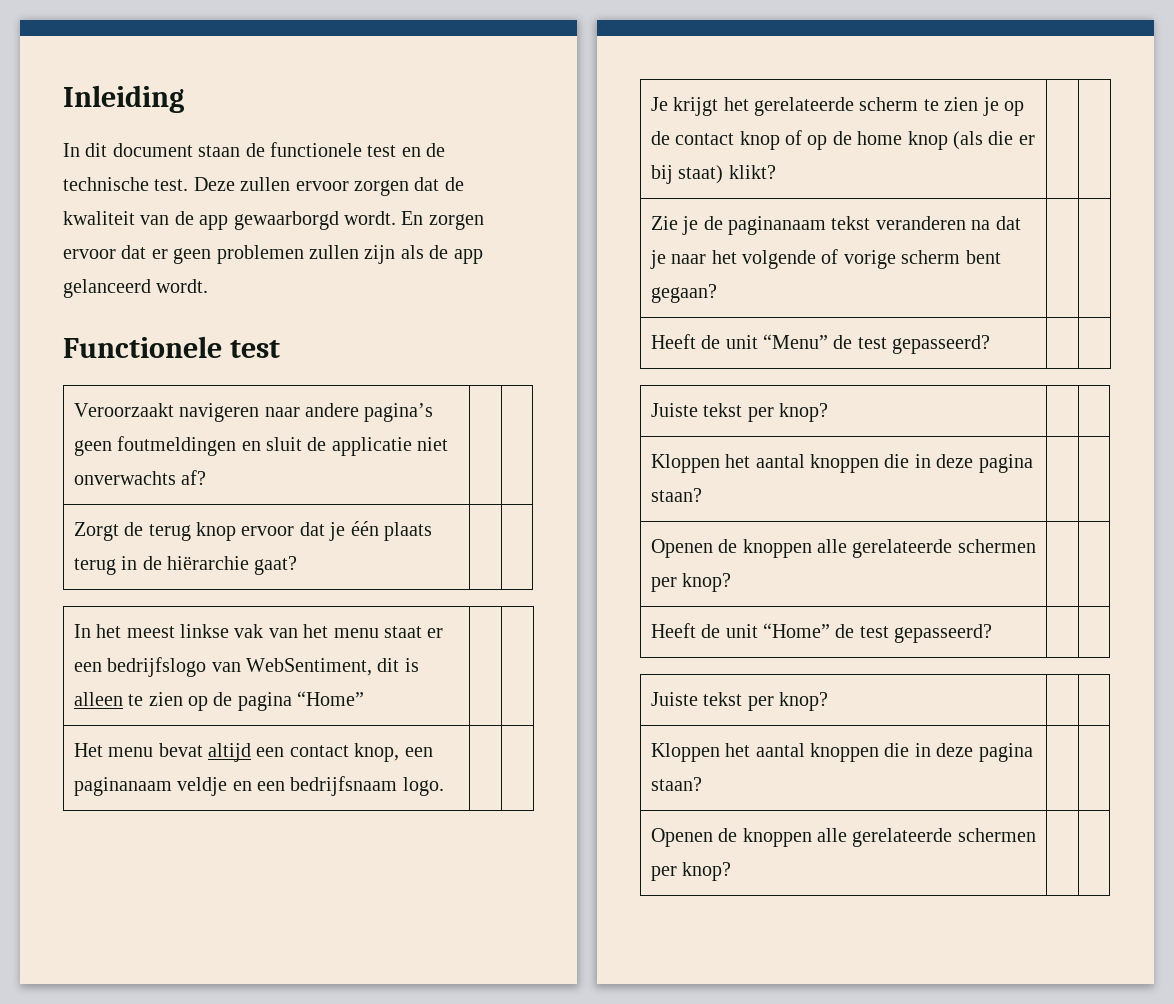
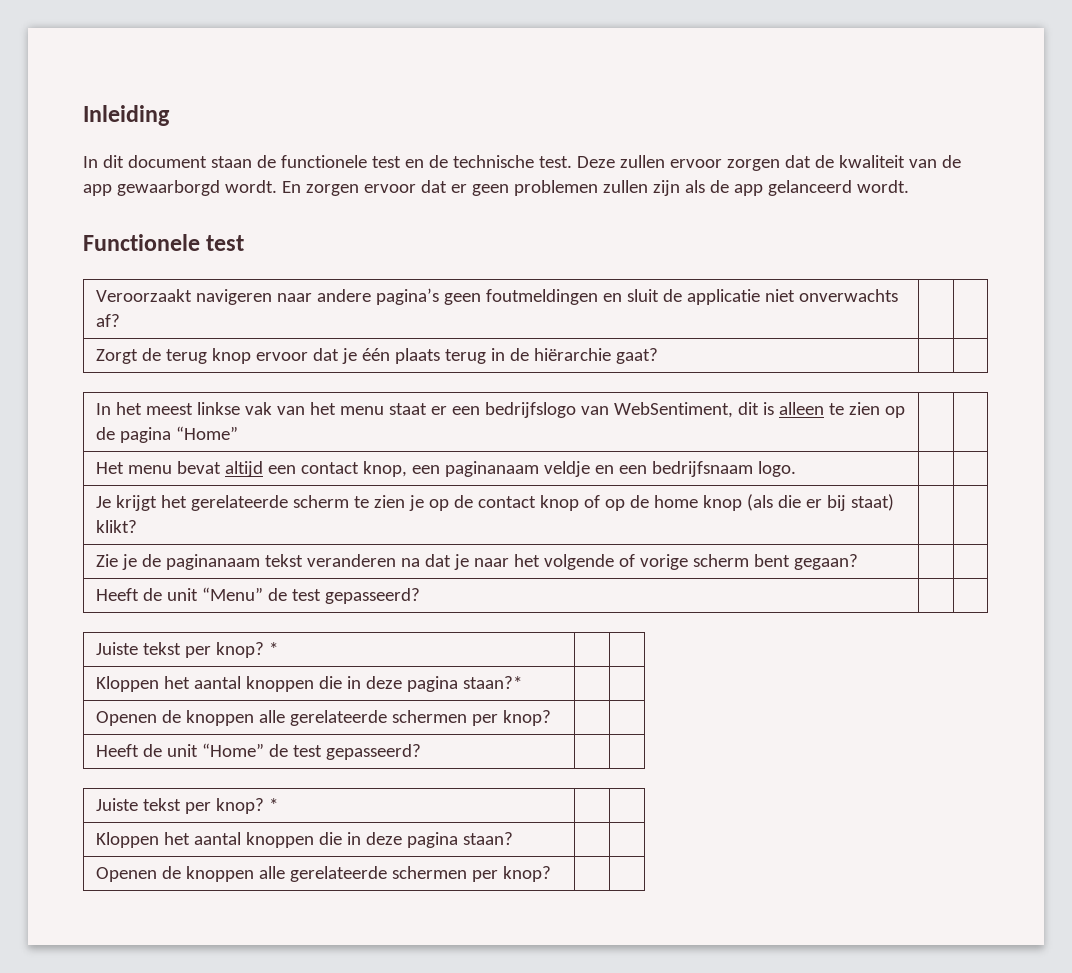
[650,454,1033,473] [650,488,702,502] | | // Kloppen het aantal knoppen die in deze pagina staan? -> [268,642,278,655] [95,676,522,692] * | | // Kloppen het aantal knoppen die in deze pagina staan?*
(828, 701) none -> [268,798,278,811] *

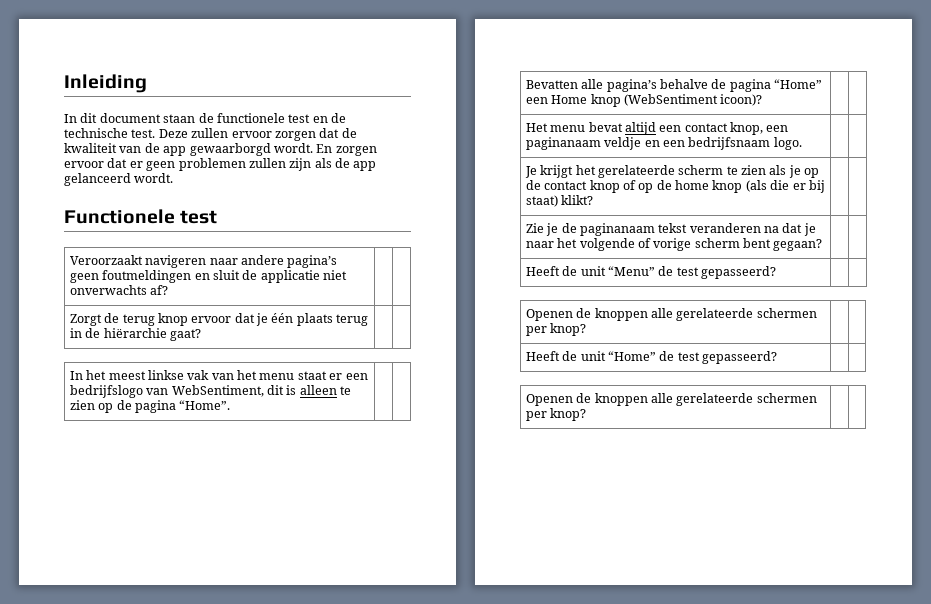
[175,426,238,440] “Home” -> [179,400,231,410] [525,79,823,92] [525,94,763,107] “Home”. | | // Bevatten alle pagina’s behalve de pagina “Home” een Home knop (WebSentiment icoon)?
(405, 501) none -> [769,165,787,175] als
[95,642,278,658] [95,676,522,692] // Juiste tekst per knop? * | | // Kloppen het aantal knoppen die in deze pagina staan?* | | -> (777, 272) none
[95,798,278,814] [95,832,513,848] // Juiste tekst per knop? * | | // Kloppen het aantal knoppen die in deze pagina staan? | | -> (778, 357) none

